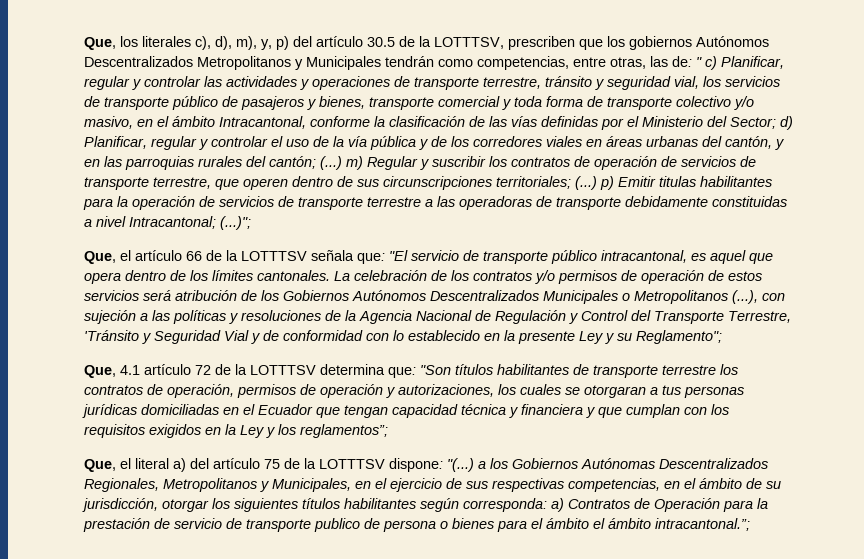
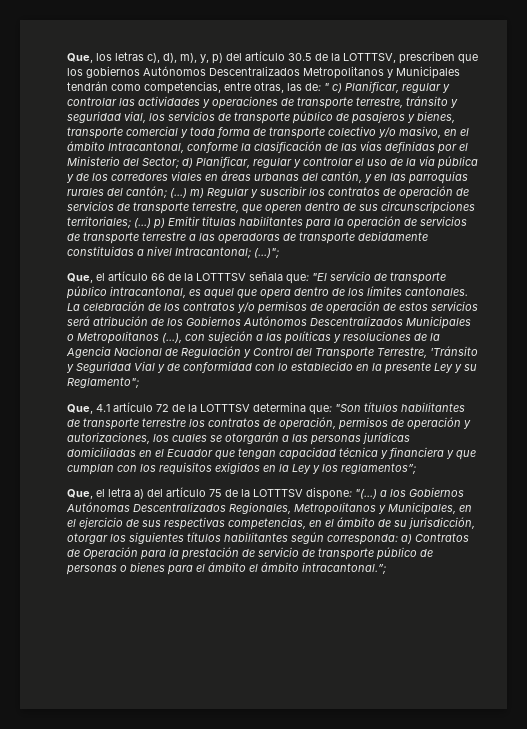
[142,36,192,47] literales -> [114,52,144,61] letras
[584,385,682,398] otorgaran a tus -> [224,432,308,444] otorgarán a las
[135,458,170,469] literal -> [107,488,131,497] letra
[314,518,437,532] publico de persona -> [375,547,433,560] [65,565,117,575] público de personas

